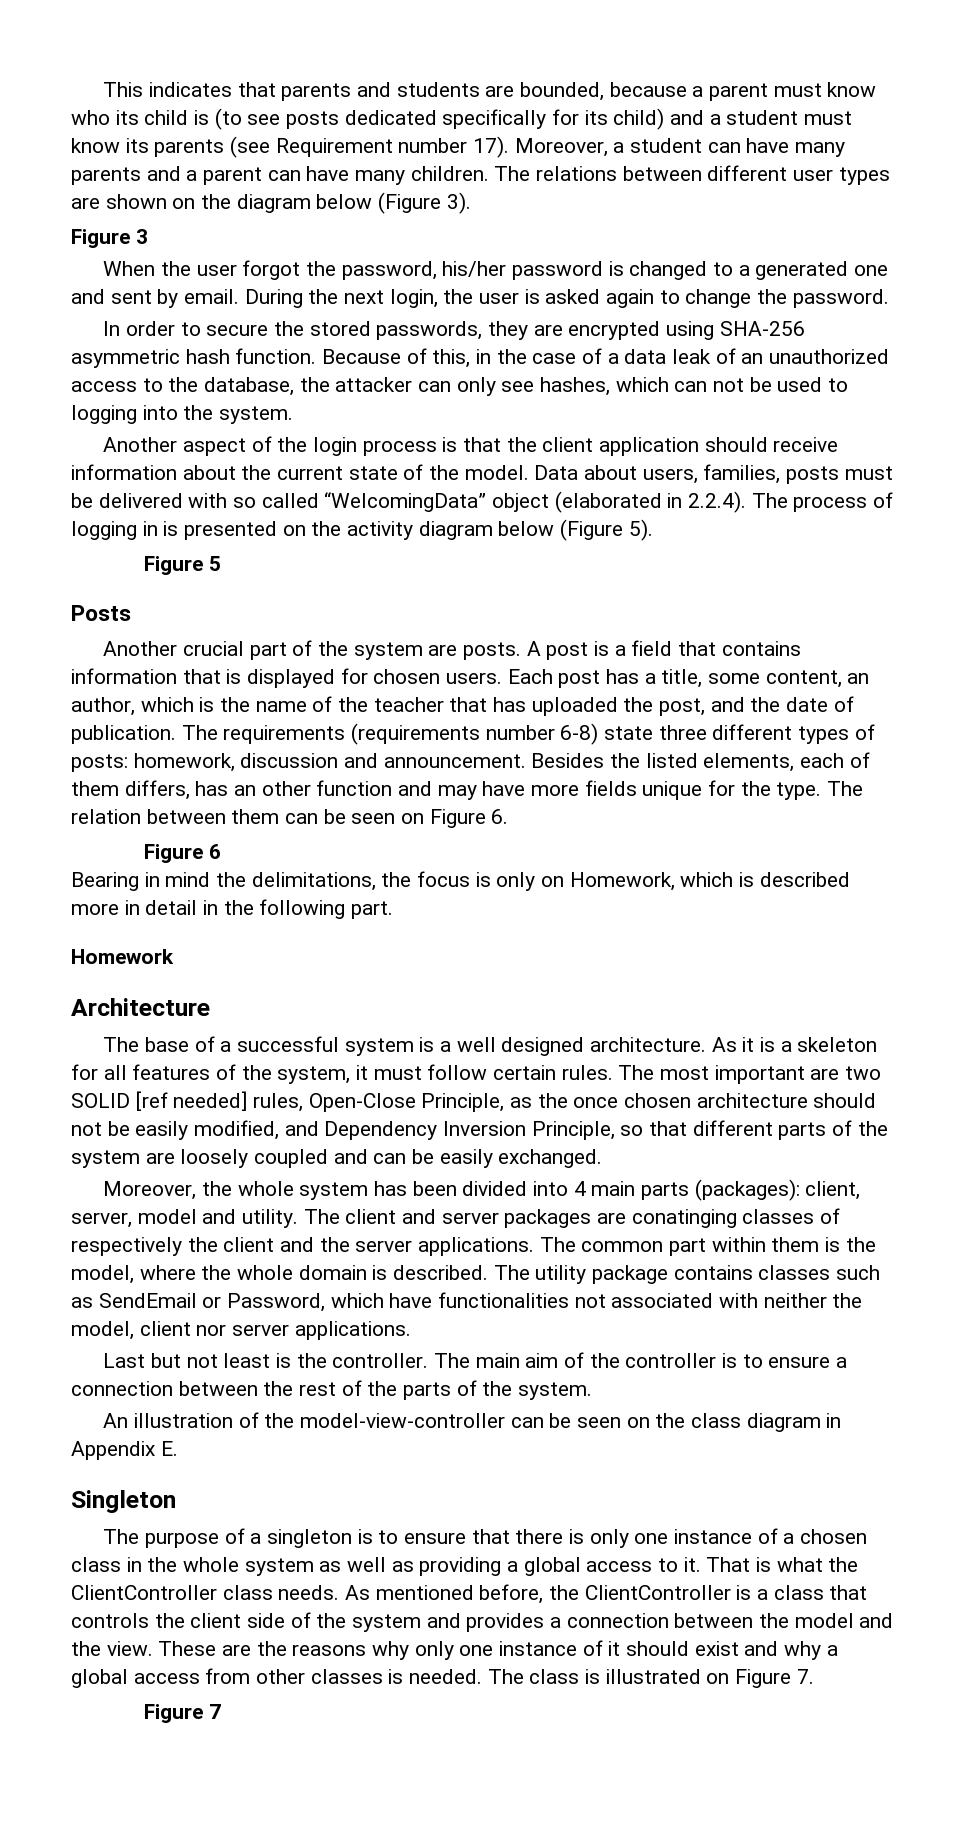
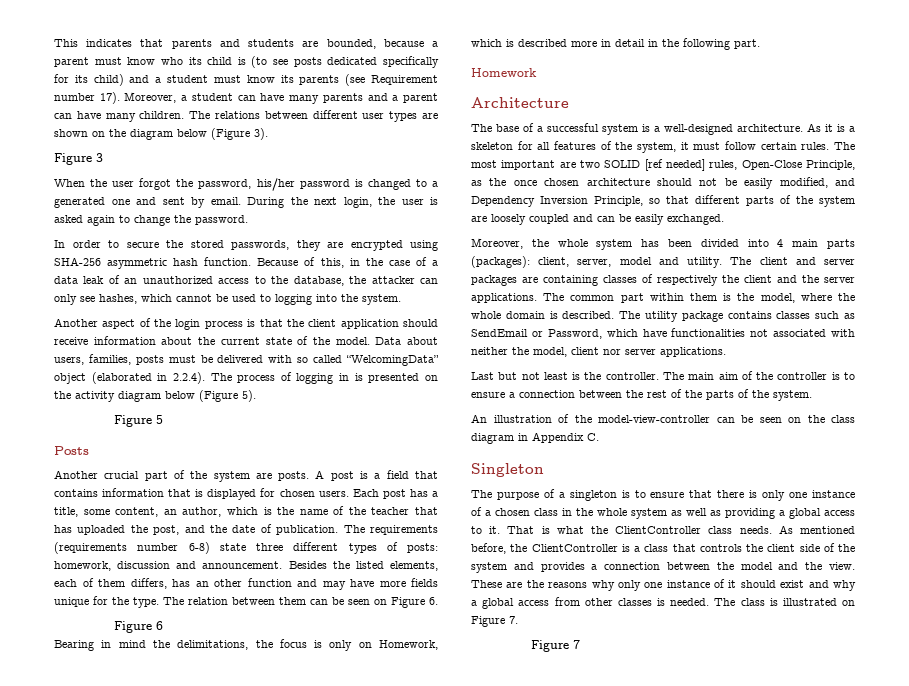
[674,378,745,392] can not -> [176,294,212,302] cannot
[456,1037,585,1056] well designed -> [664,124,733,135] well-designed
[631,1209,737,1228] conatinging -> [543,275,598,286] containing
[160,1441,178,1456] E. -> [587,433,599,441] C.

